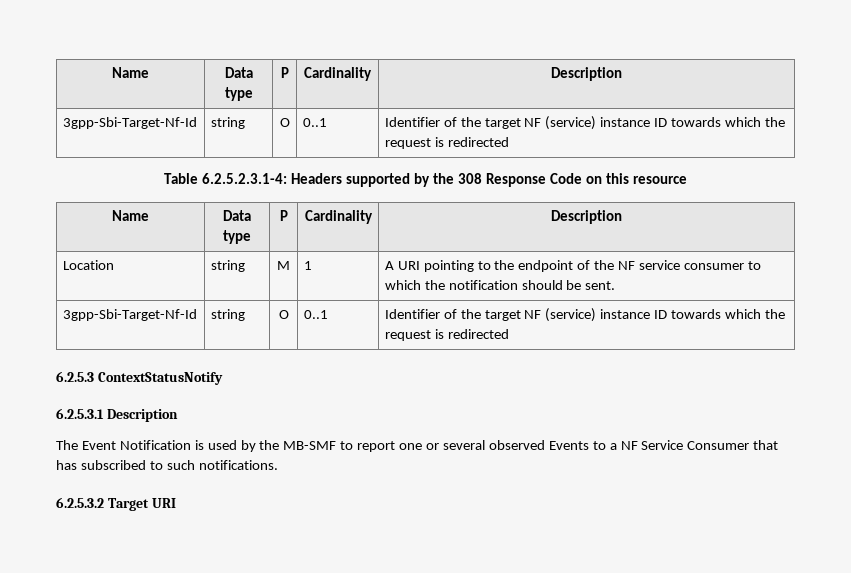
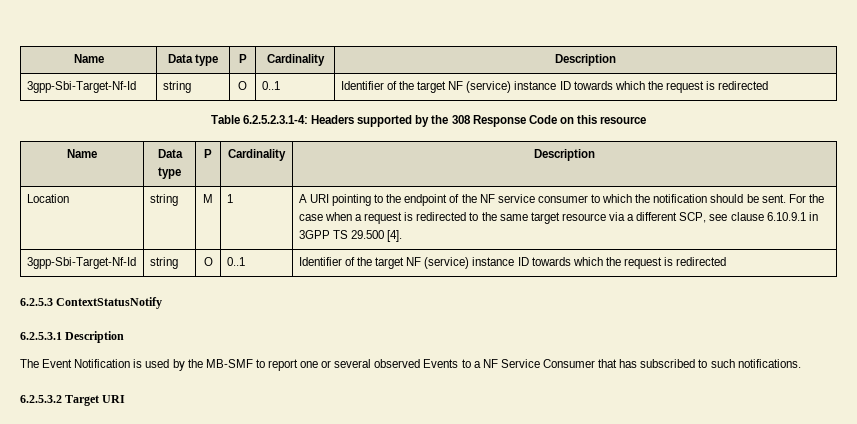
(616, 285) none -> [788,194,824,203] [298,212,818,224] [298,230,403,242] For the case when a request is redirected to the same target resource via a different SCP, see clause 6.10.9.1 in 3GPP TS 29.500 [4].

